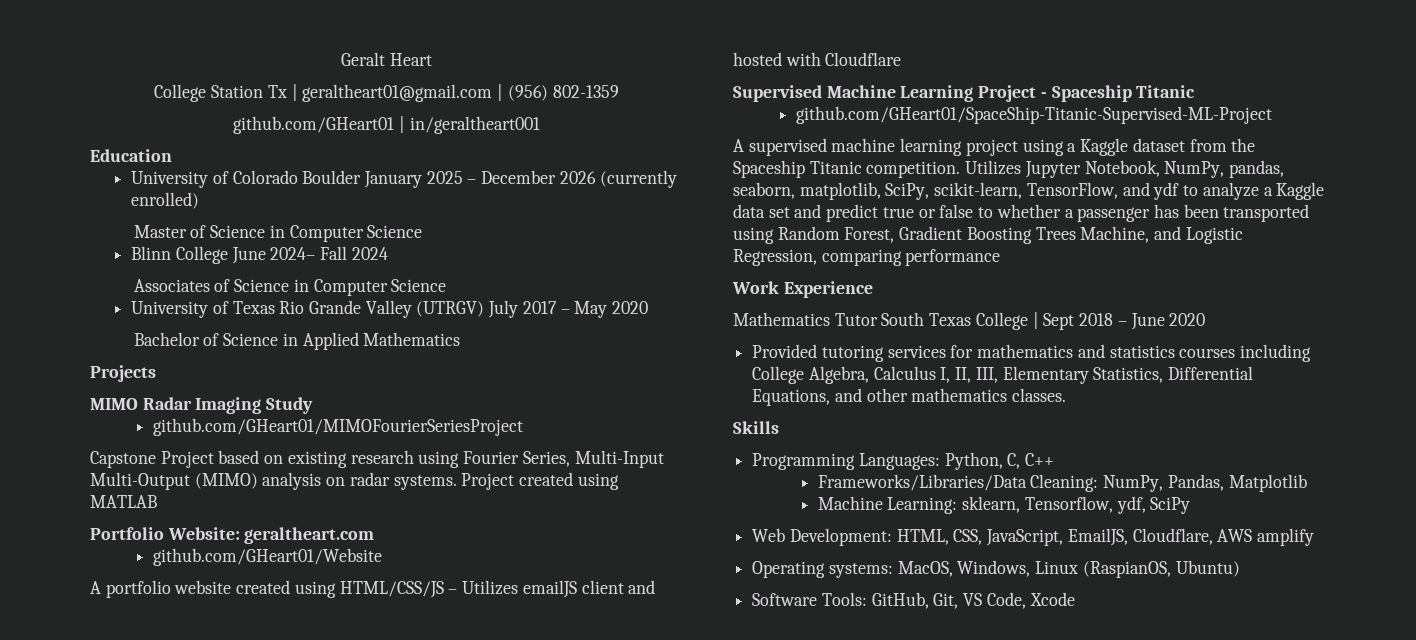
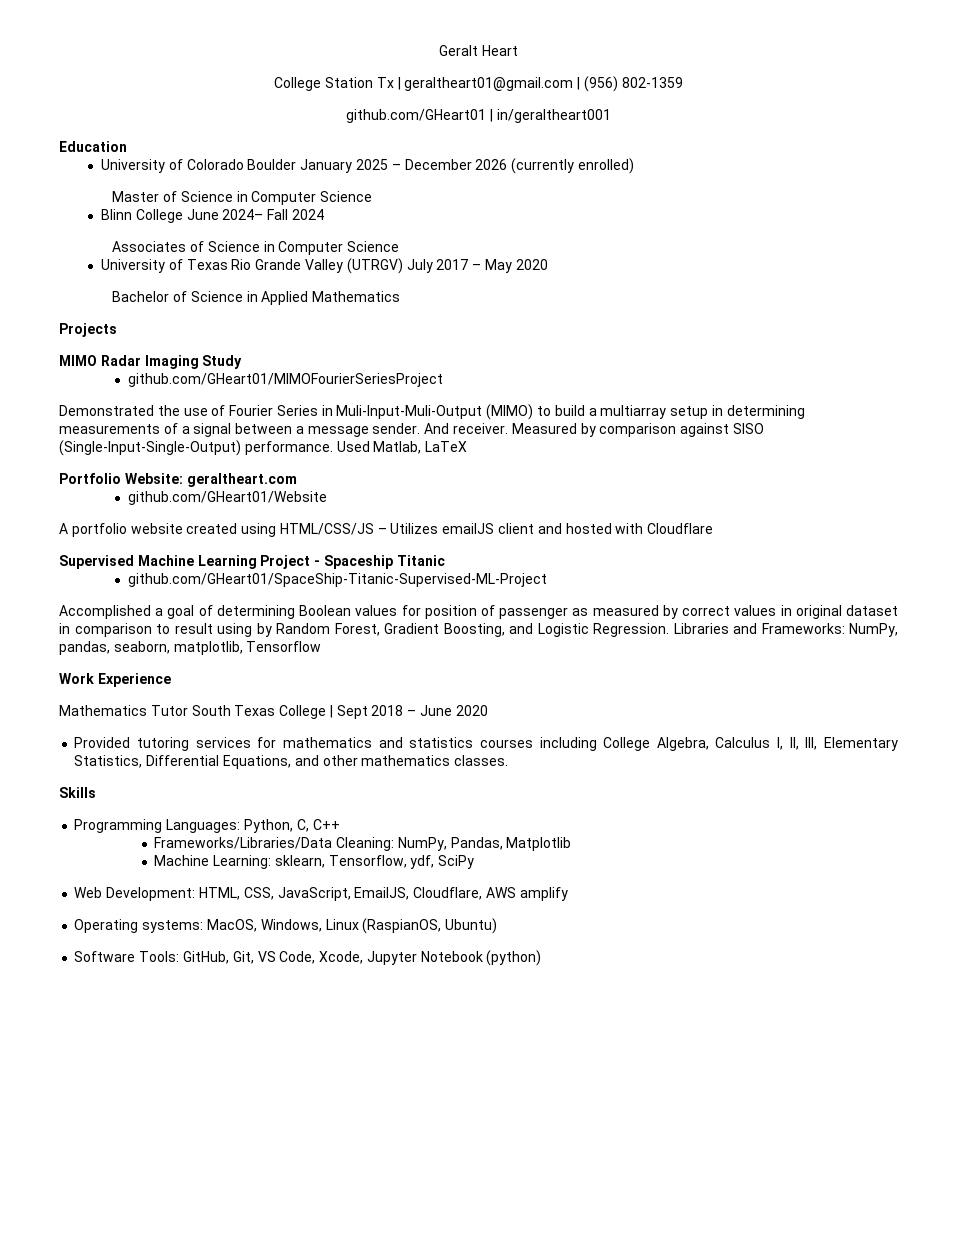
[90,450,664,468] [90,472,619,490] [90,495,157,508] Capstone Project based on existing research using Fourier Series, Multi-Input Multi-Output (MIMO) analysis on radar systems. Project created using MATLAB -> [59,404,805,420] [59,423,764,437] [59,440,468,456] Demonstrated the use of Fourier Series in Muli-Input-Muli-Output (MIMO) to build a multiarray setup in determining measurements of a signal between a message sender. And receiver. Measured by comparison against SISO (Single-Input-Single-Output) performance. Used Matlab, LaTeX
[733,138,1256,156] [733,160,1285,178] [733,182,1325,200] [733,204,1310,222] [733,226,1243,244] [733,249,1001,266] A supervised machine learning project using a Kaggle dataset from the Spaceship Titanic competition. Utilizes Jupyter Notebook, NumPy, pandas, seaborn, matplotlib, SciPy, scikit-learn, TensorFlow, and ydf to analyze a Kaggle data set and predict true or false to whether a passenger has been transported using Random Forest, Gradient Boosting Trees Machine, and Logistic Regression, comparing performance -> [59,605,898,619] [59,623,898,637] [59,641,322,655] Accomplished a goal of determining Boolean values for position of passenger as measured by correct values in original dataset in comparison to result using by Random Forest, Gradient Boosting, and Logistic Regression. Libraries and Frameworks: NumPy, pandas, seaborn, matplotlib, Tensorflow
[1029,592,1075,606] Xcode -> [319,950,542,966] Xcode, Jupyter Notebook (python)

